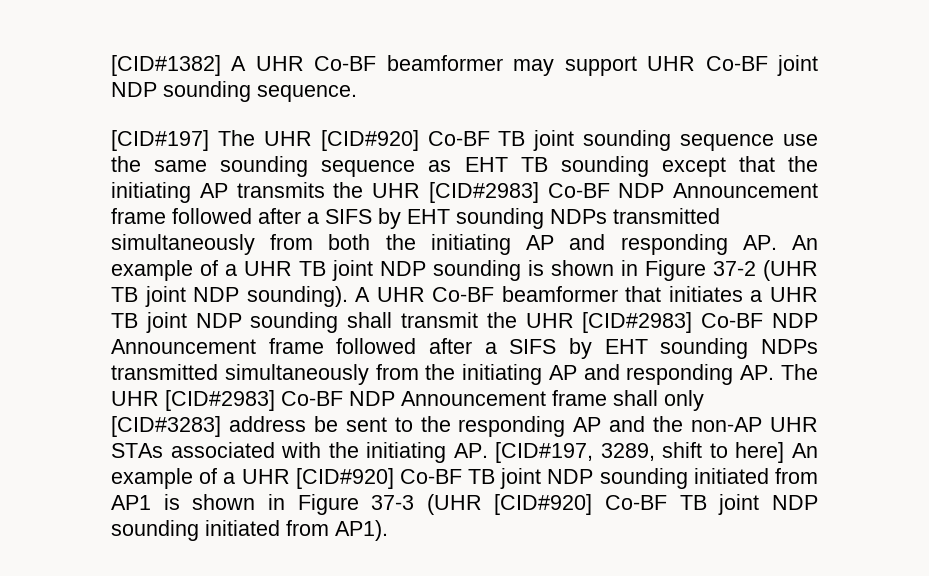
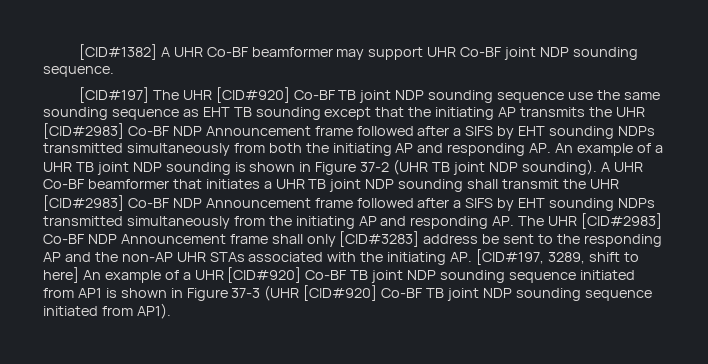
(575, 140) none -> [395,90,425,100] NDP
(688, 478) none -> [508,272,576,283] sequence
(199, 530) none -> [584,290,652,301] sequence

